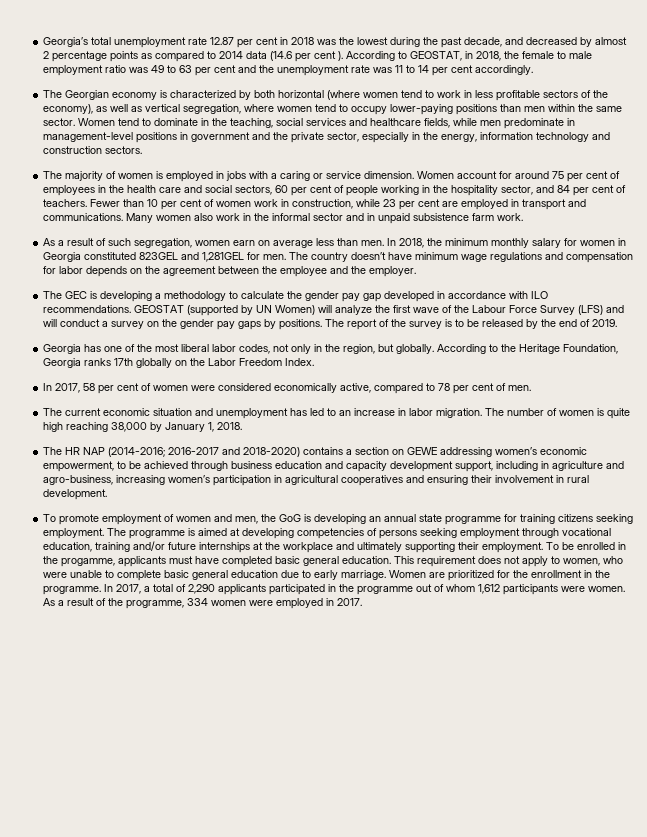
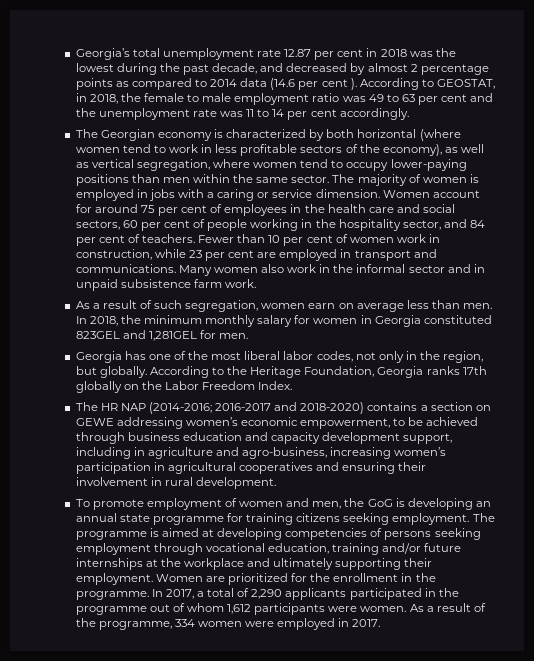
[77,118,575,129] [42,132,610,143] [42,146,142,154] Women tend to dominate in the teaching, social services and healthcare fields, while men predominate in management-level positions in government and the private sector, especially in the energy, information technology and construction sectors. // -> (330, 179) none
[288,252,633,263] [42,266,416,277] [42,291,548,302] [42,305,624,316] [42,319,617,330] The country doesn’t have minimum wage regulations and compensation for labor depends on the agreement between the employee and the employer. // The GEC is developing a methodology to calculate the gender pay gap developed in accordance with ILO recommendations. GEOSTAT (supported by UN Women) will analyze the first wave of the Labour Force Survey (LFS) and will conduct a survey on the gender pay gaps by positions. The report of the survey is to be released by the end of 2019. -> (249, 336) none
[42,383,531,394] [42,408,630,419] [42,422,242,432] // In 2017, 58 per cent of women were considered economically active, compared to 78 per cent of men. // The current economic situation and unemployment has led to an increase in labor migration. The number of women is quite high reaching 38,000 by January 1, 2018. -> (293, 385) none
[545,542,626,550] [42,556,623,567] [42,570,386,581] To be enrolled in the progamme, applicants must have completed basic general education. This requirement does not apply to women, who were unable to complete basic general education due to early marriage. -> (153, 579) none

